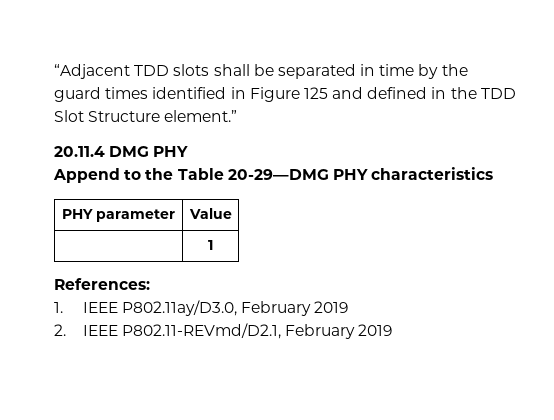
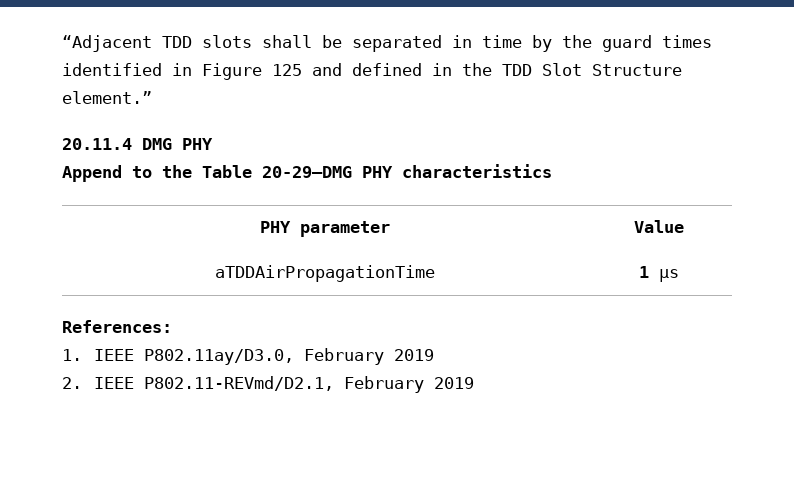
[208,240,213,250] | 1 -> [214,265,435,282] [639,266,679,282] aTDDAirPropagationTime | 1 μs

